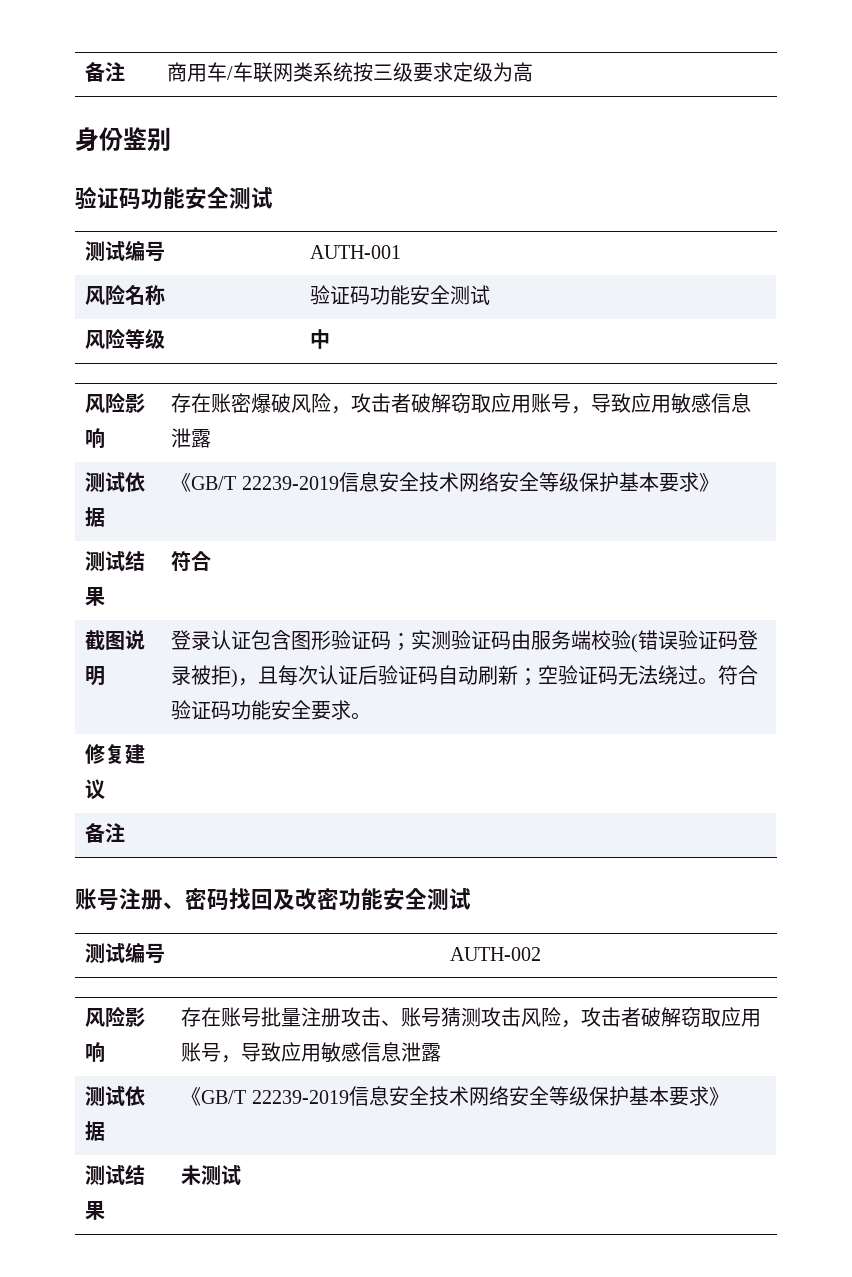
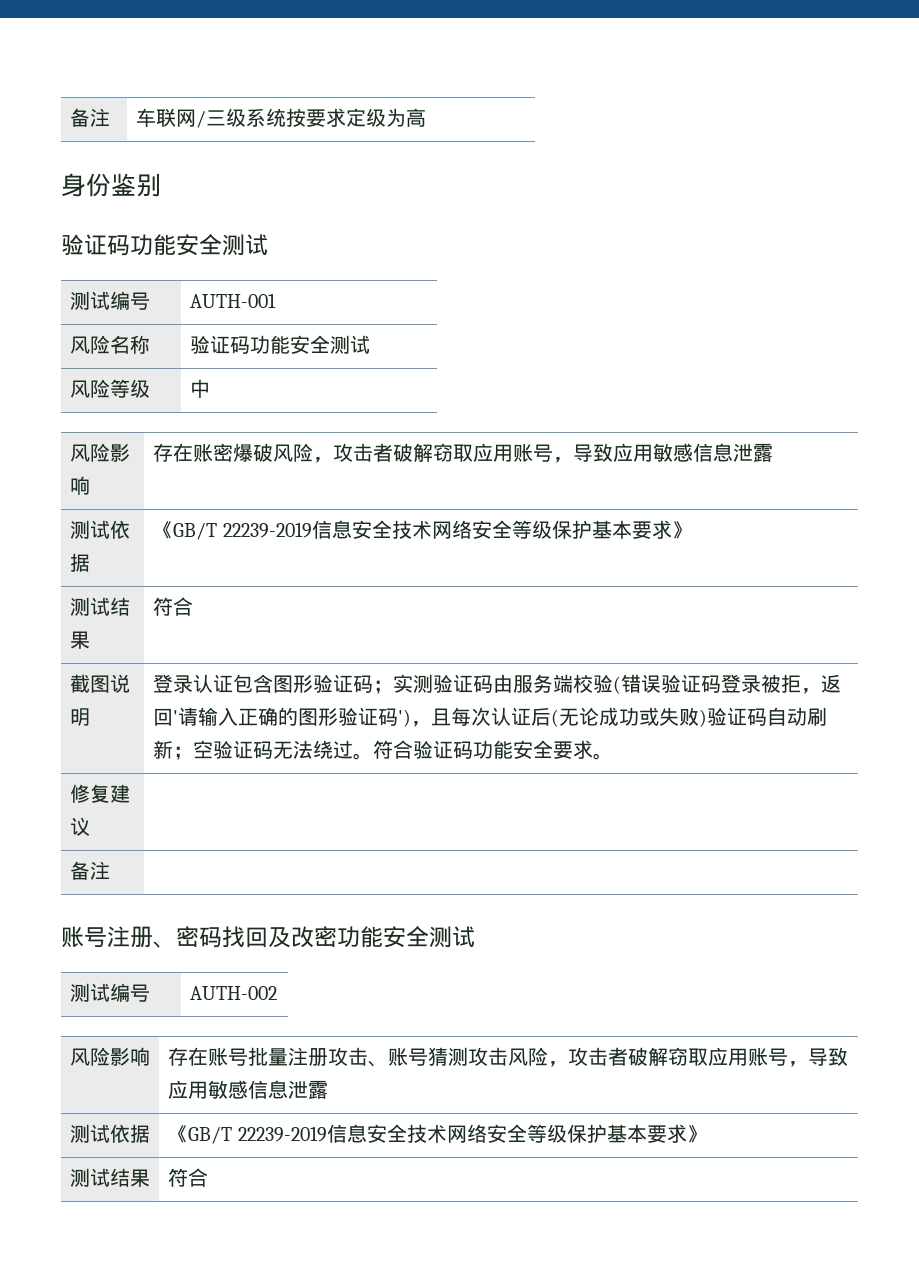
[85,62,126,82] [167,62,414,83] 备注 | 商用车/车联网类系统按三级 -> [70,108,111,127] [136,108,307,128] 备注 | 车联网/三级系统按
[231,665,379,688] )，且每次认证后 -> [801,674,842,694] [153,707,708,727] ，返回'请输入正确的图形验证码')，且每次认证后(无论成功或失败)
[181,1165,242,1185] 未测试 -> [168,1168,209,1187] 符合

